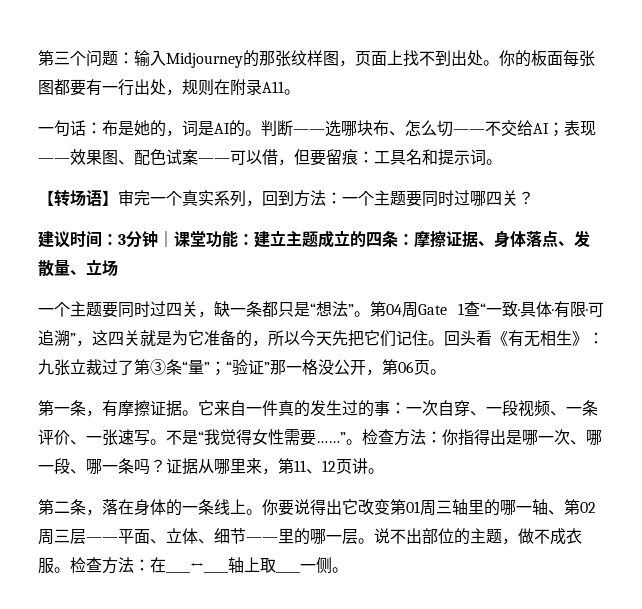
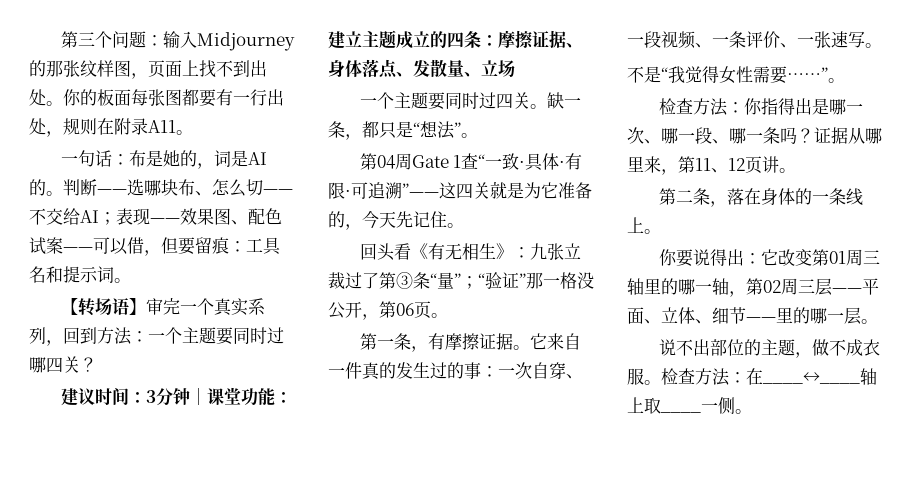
[198,301,262,318] ，缺一条 -> [529,92,581,109] [328,121,362,140] 。缺一条，
(370, 314) none -> (478, 135) //
[70,333,92,347] ”， -> [402,183,439,197] ”——
[268,330,396,347] 所以今天先把它们 -> [362,210,413,229] 今天先
(444, 343) none -> (464, 225) //
(166, 442) none -> (882, 45) //
(362, 442) none -> (845, 80) //
(262, 512) none -> (661, 231) //
(342, 507) none -> [743,253,761,264] ：
[548,510,564,515] 、 -> [729,291,746,297] ，
(374, 541) none -> (878, 321) //

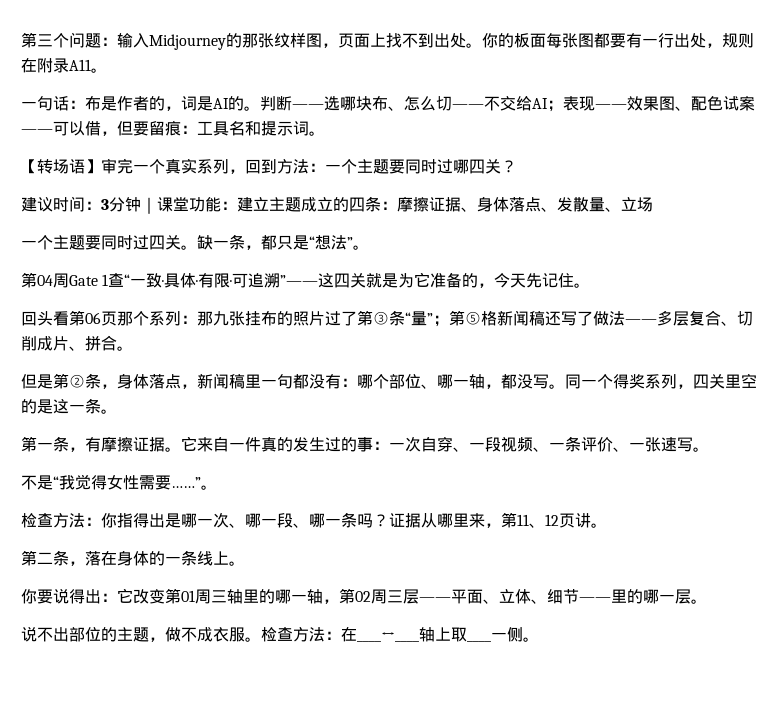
[162,150,180,167] 她 -> [117,96,149,111] 作者
[410,243,581,260] [328,272,345,290] 《有无相生》：九张立裁 -> [69,310,325,326] 第06页那个系列：那九张挂布的照片
[478,272,594,289] [328,301,431,320] “验证”那一格没公开，第06页 -> [449,310,753,326] [21,335,133,351] [21,373,757,389] [21,398,101,414] 第⑤格新闻稿还写了做法——多层复合、切削成片、拼合。 // 但是第②条，身体落点，新闻稿里一句都没有：哪个部位、哪一轴，都没写。同一个得奖系列，四关里空的是这一条

